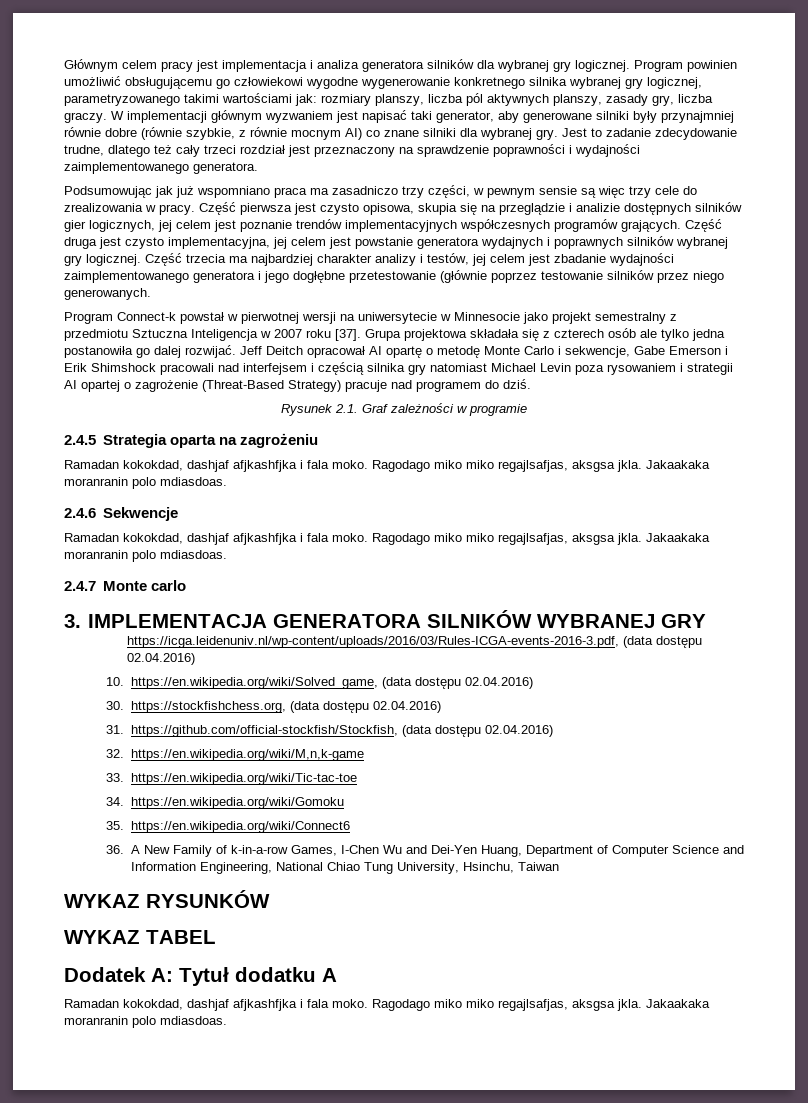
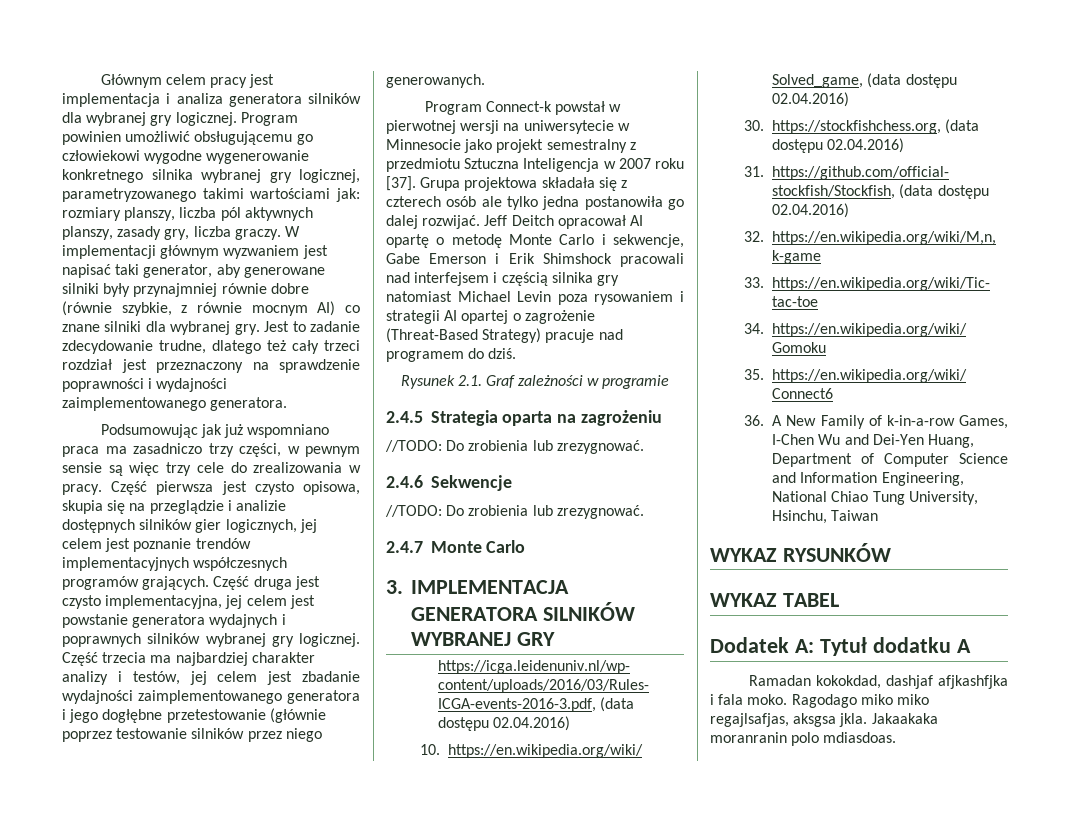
[64,460,710,472] [64,477,227,489] [64,507,178,521] [64,533,710,545] [64,550,227,562] Ramadan kokokdad, dashjaf afjkashfjka i fala moko. Ragodago miko miko regajlsafjas, aksgsa jkla. Jakaakaka moranranin polo mdiasdoas. // 2.4.6 Sekwencje // Ramadan kokokdad, dashjaf afjkashfjka i fala moko. Ragodago miko miko regajlsafjas, aksgsa jkla. Jakaakaka moranranin polo mdiasdoas. -> [385,440,644,454] [386,475,512,491] [385,505,644,519] //TODO: Do zrobienia lub zrezygnować. // 2.4.6 Sekwencje // //TODO: Do zrobienia lub zrezygnować.
[150,580,186,591] carlo -> [486,540,526,553] Carlo

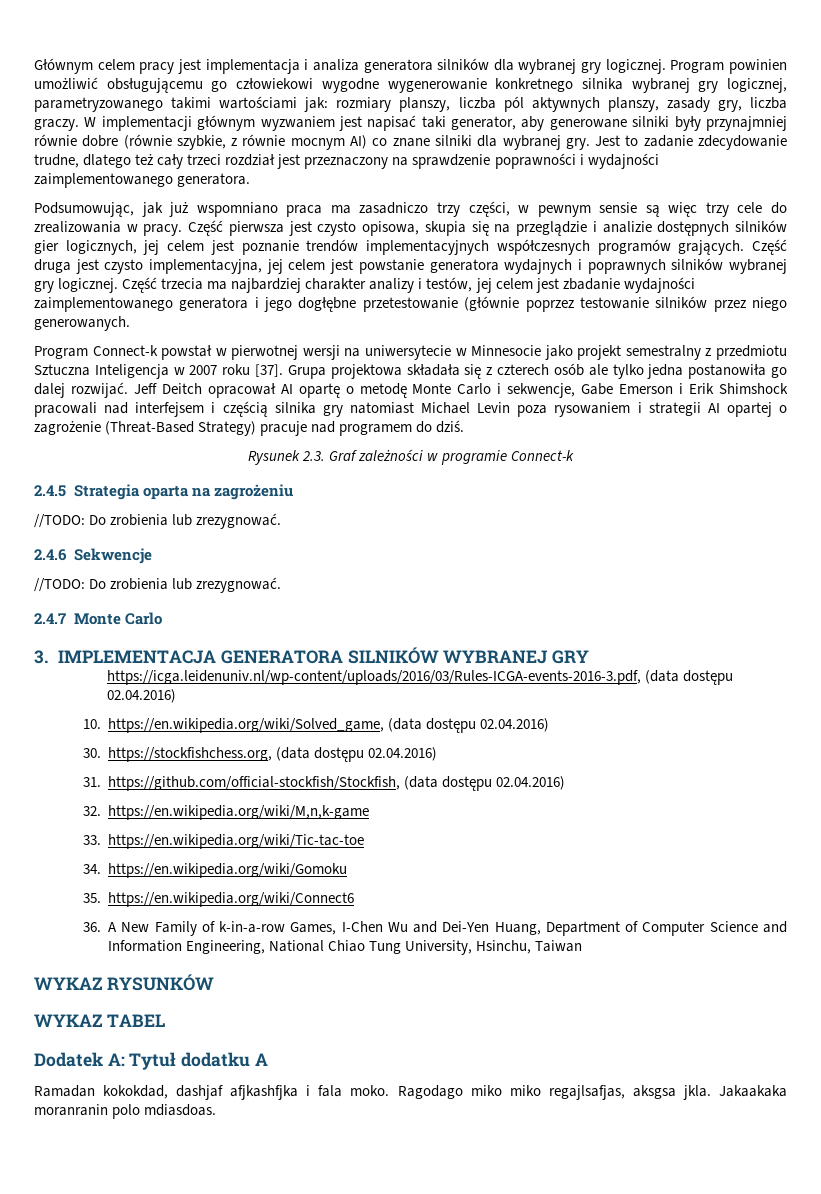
[100,424,198,438] Podsumowując -> [34,202,134,217] Podsumowując,
[457,375,482,386] 2.1. -> [301,451,325,461] 2.3.
(670, 382) none -> [511,450,575,461] Connect-k

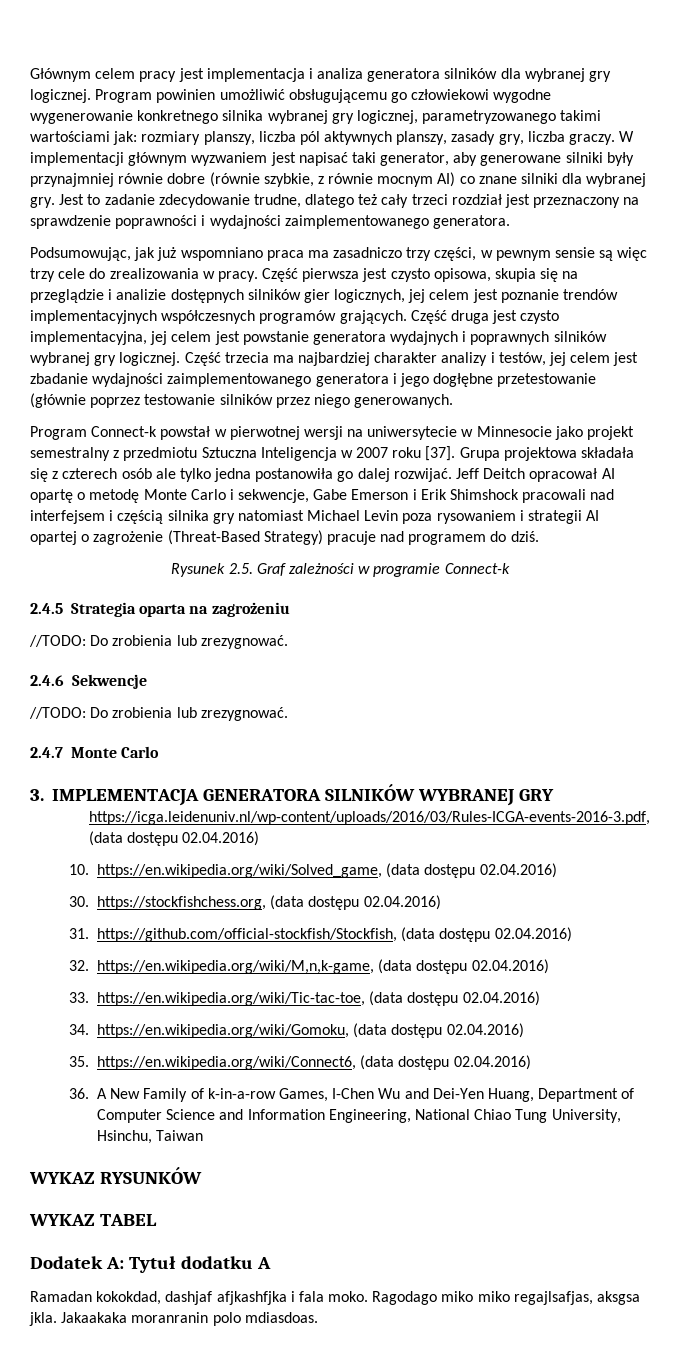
[301,451,325,461] 2.3. -> [228,563,253,574] 2.5.
[108,805,370,820] [82,834,365,849] [82,863,348,878] [82,892,355,907] https://en.wikipedia.org/wiki/M,n,k-game // 33. https://en.wikipedia.org/wiki/Tic-tac-toe // 34. https://en.wikipedia.org/wiki/Gomoku // 35. https://en.wikipedia.org/wiki/Connect6 -> [97,959,549,974] [69,991,540,1006] [69,1023,524,1038] [69,1055,531,1070] https://en.wikipedia.org/wiki/M,n,k-game, (data dostępu 02.04.2016) // 33. https://en.wikipedia.org/wiki/Tic-tac-toe, (data dostępu 02.04.2016) // 34. https://en.wikipedia.org/wiki/Gomoku, (data dostępu 02.04.2016) // 35. https://en.wikipedia.org/wiki/Connect6, (data dostępu 02.04.2016)

